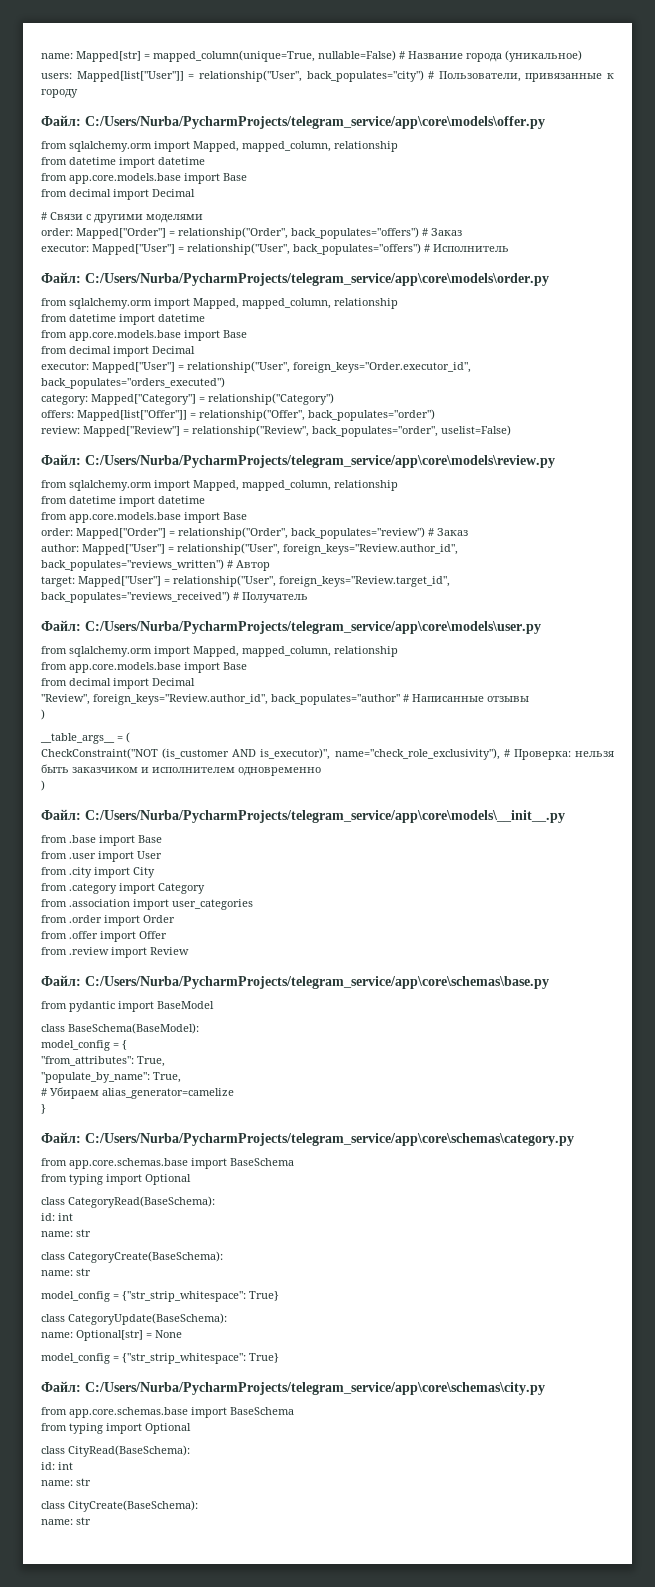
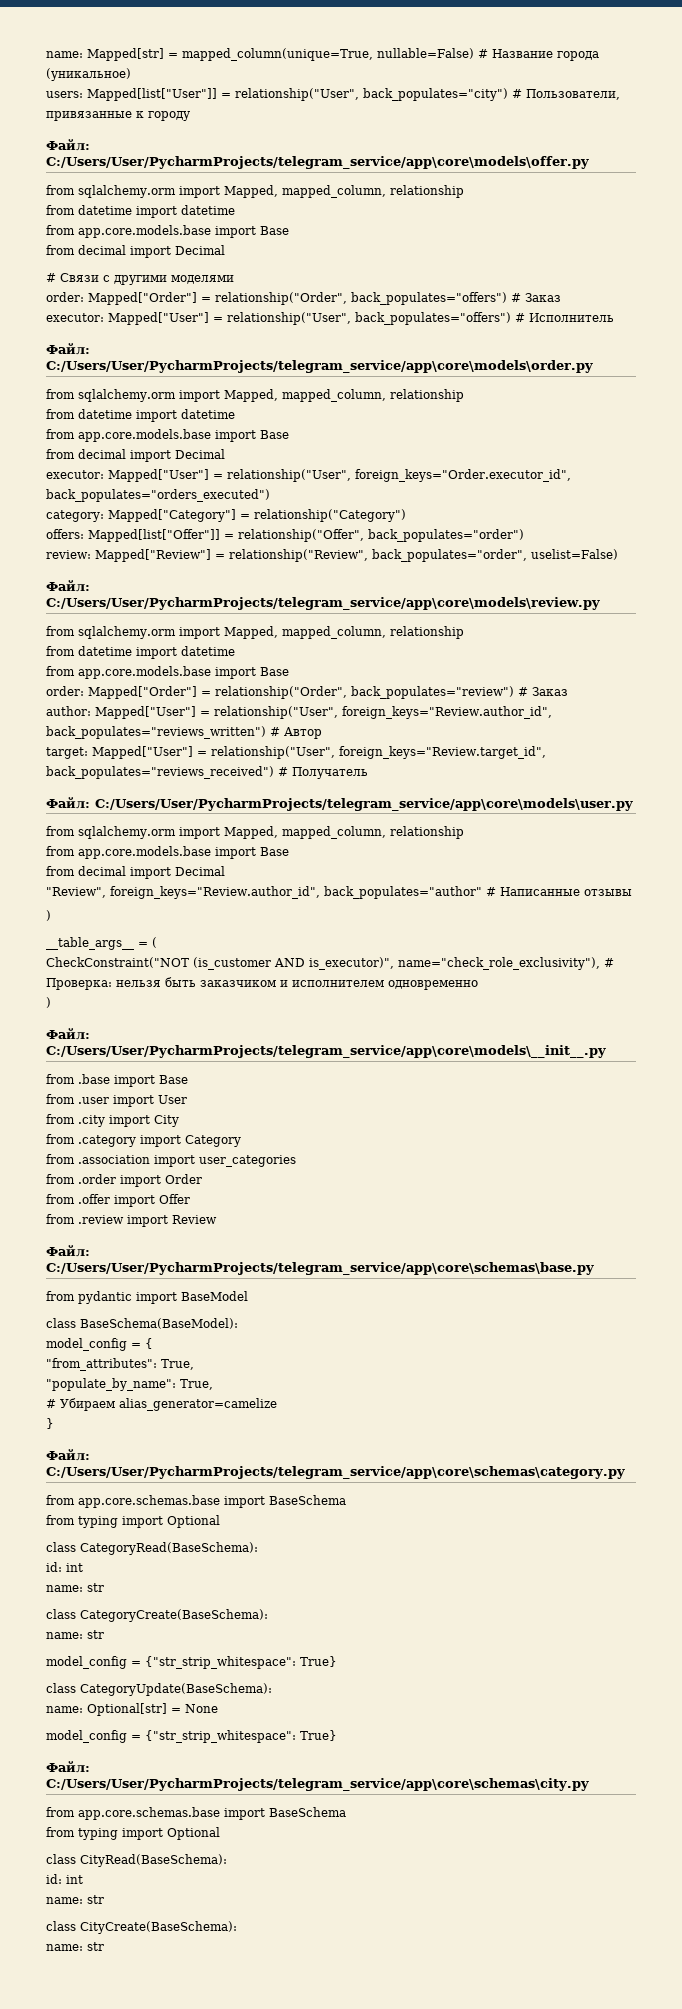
[85,116,545,129] C:/Users/Nurba/PycharmProjects/telegram_service/app\core\models\offer.py -> [46,156,589,169] C:/Users/User/PycharmProjects/telegram_service/app\core\models\offer.py
[85,273,549,286] C:/Users/Nurba/PycharmProjects/telegram_service/app\core\models\order.py -> [46,360,593,373] C:/Users/User/PycharmProjects/telegram_service/app\core\models\order.py
[85,455,555,468] C:/Users/Nurba/PycharmProjects/telegram_service/app\core\models\review.py -> [46,597,600,610] C:/Users/User/PycharmProjects/telegram_service/app\core\models\review.py
[85,621,541,634] C:/Users/Nurba/PycharmProjects/telegram_service/app\core\models\user.py -> [95,798,633,811] C:/Users/User/PycharmProjects/telegram_service/app\core\models\user.py
[85,810,565,823] C:/Users/Nurba/PycharmProjects/telegram_service/app\core\models\__init__.py -> [46,1045,606,1058] C:/Users/User/PycharmProjects/telegram_service/app\core\models\__init__.py
[85,976,549,989] C:/Users/Nurba/PycharmProjects/telegram_service/app\core\schemas\base.py -> [46,1262,594,1275] C:/Users/User/PycharmProjects/telegram_service/app\core\schemas\base.py
[85,1133,574,1146] C:/Users/Nurba/PycharmProjects/telegram_service/app\core\schemas\category.py -> [46,1466,625,1479] C:/Users/User/PycharmProjects/telegram_service/app\core\schemas\category.py
[85,1382,545,1395] C:/Users/Nurba/PycharmProjects/telegram_service/app\core\schemas\city.py -> [46,1778,589,1791] C:/Users/User/PycharmProjects/telegram_service/app\core\schemas\city.py

